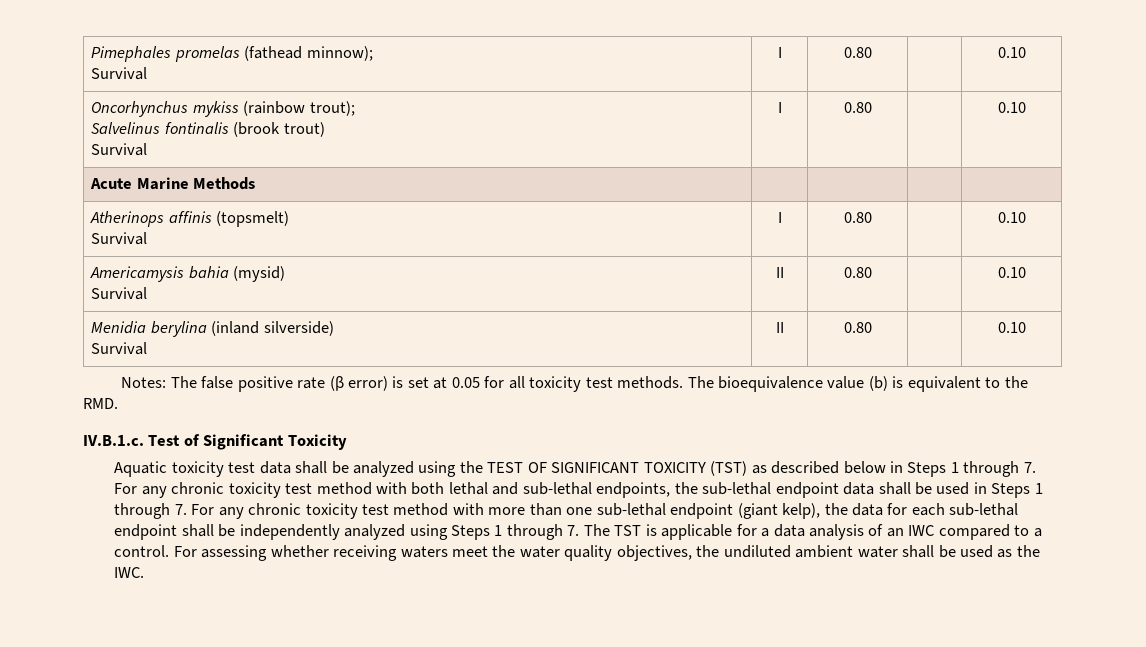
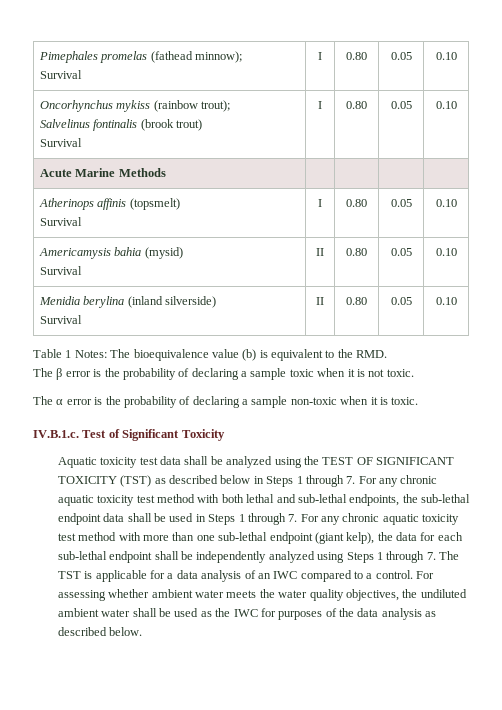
(872, 52) none -> [390,52,412,60] 0.05
(872, 107) none -> [390,101,412,109] 0.05
(872, 217) none -> [390,199,412,207] 0.05
(872, 272) none -> [390,248,412,256] 0.05
[997,322,1026,333] [121,376,684,392] | 0.10 // Notes: The false positive rate (β error) is set at 0.05 for all toxicity test methods. -> [390,297,412,305] [435,297,457,305] [33,349,107,358] 0.05 | 0.10 // Table 1 Notes:
(118, 403) none -> [33,368,414,380] [33,396,419,408] // The β error is the probability of declaring a sample toxic when it is not toxic. // The α error is the probability of declaring a sample non-toxic when it is toxic.
(225, 488) none -> [57,495,94,506] aquatic
(302, 509) none -> [382,514,419,525] aquatic
[333,545,488,561] receiving waters meet -> [151,589,257,598] ambient water meets
[114,567,145,578] IWC. -> [233,608,437,620] [57,627,143,636] IWC for purposes of the data analysis as described below.

